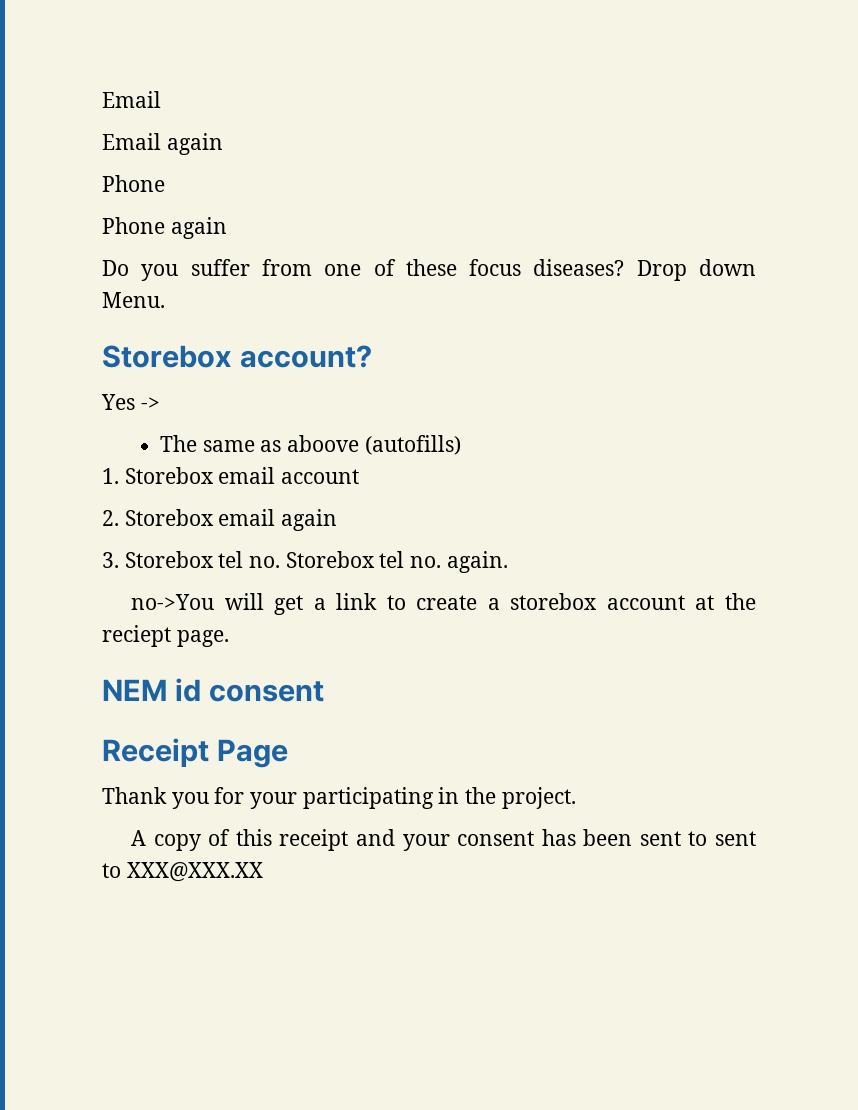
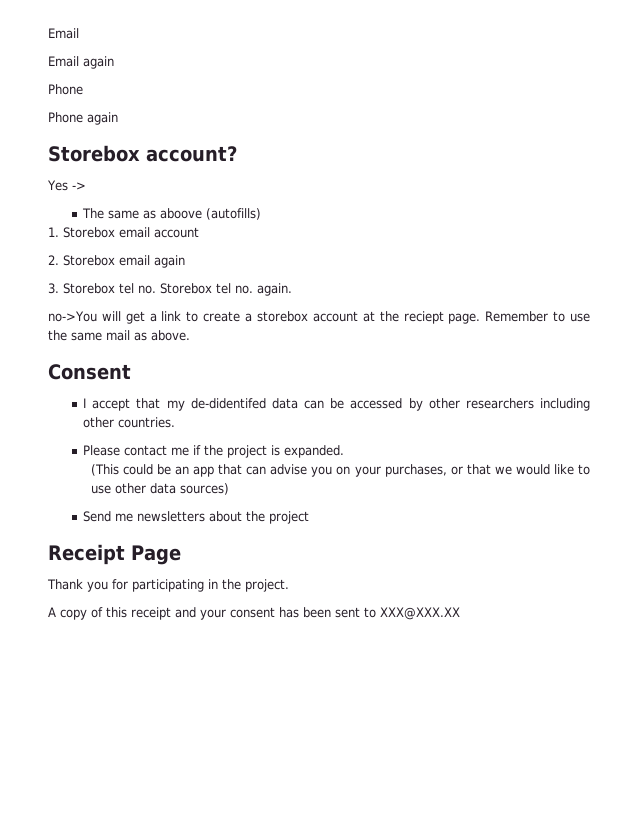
[102,259,756,281] [102,292,165,308] // Do you suffer from one of these focus diseases? Drop down Menu. -> (118, 118) none
[102,678,325,702] // NEM id consent -> [485,311,590,322] [48,330,190,341] [48,364,131,380] [83,398,590,411] [83,417,176,428] [83,445,345,458] [90,464,590,477] [90,483,229,495] [83,511,310,524] Remember to use the same mail as above. // Consent // I accept that my de-didentifed data can be accessed by other researchers including other countries. // Please contact me if the project is expanded. // (This could be an app that can advise you on your purchases, or that we would like to use other data sources) // Send me newsletters about the project
[250,792,298,809] your -> (128, 584) none
[715,831,757,846] [102,863,121,878] sent to -> (376, 612) none

